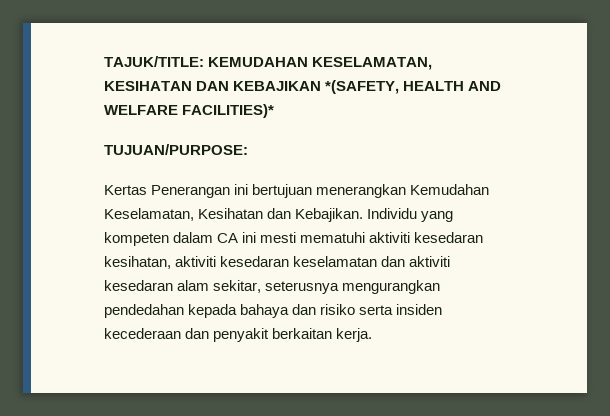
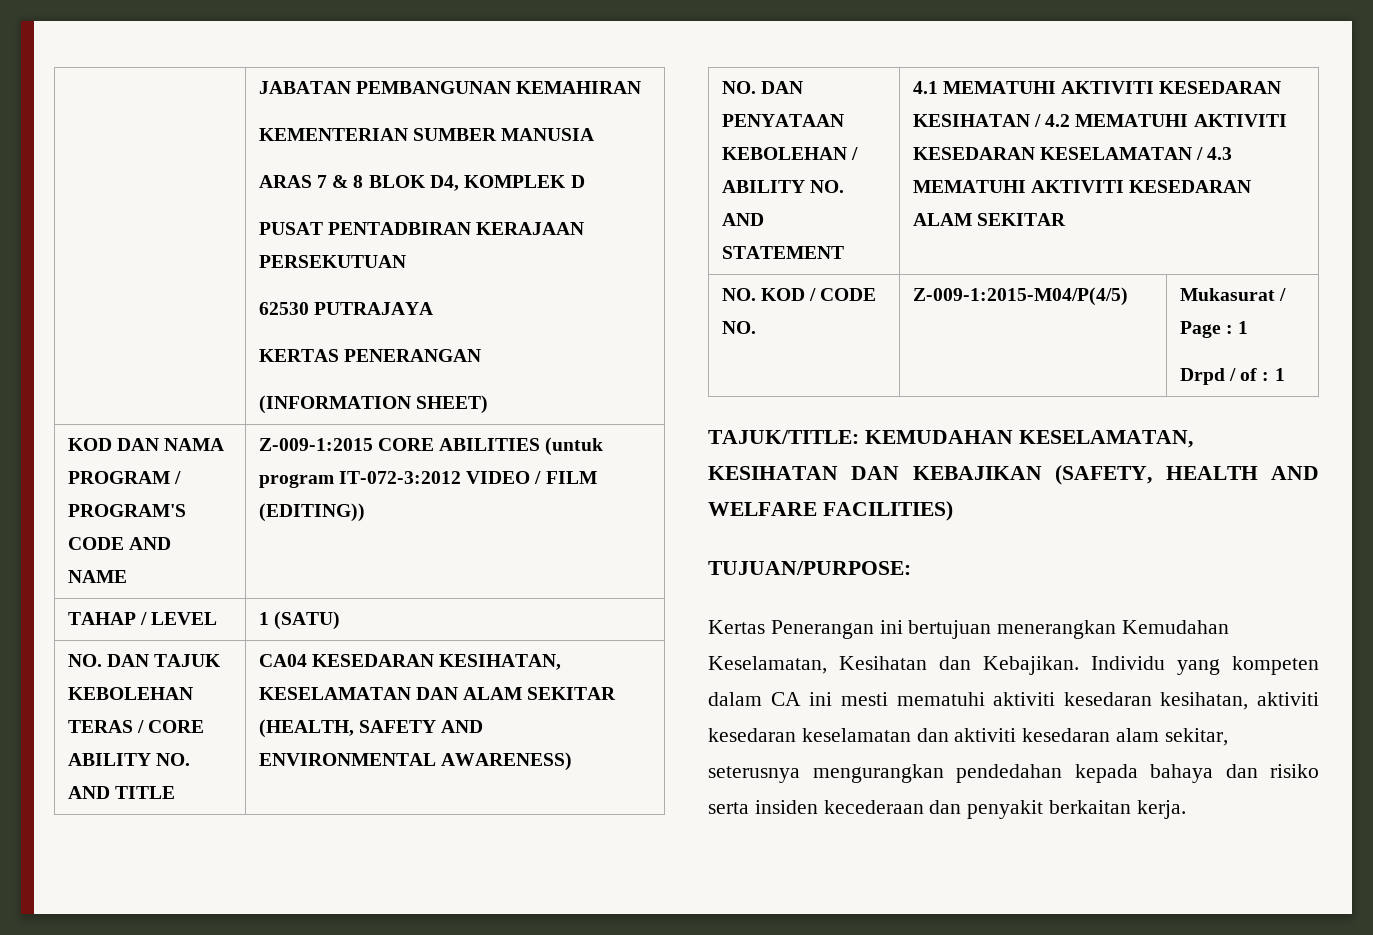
(104, 61) none -> [258,81,642,94] [258,128,595,141] [258,175,585,191] [258,222,585,235] [258,255,406,268] [258,302,433,315] [258,349,481,362] [258,395,488,414] [67,438,225,451] [67,471,181,484] [67,504,186,517] [67,537,171,550] [67,570,127,583] [258,437,604,456] [258,471,597,488] [258,503,365,522] [67,612,218,625] [258,611,340,630] [67,654,222,667] [67,687,193,700] [67,720,205,733] [67,753,190,766] [67,786,175,799] [258,654,562,670] [258,687,617,700] [258,719,484,738] [258,752,572,771] [721,81,803,94] [721,114,844,127] [721,147,858,160] [721,180,844,193] [721,213,764,226] [721,246,844,259] [912,81,1282,94] [912,114,1287,127] [912,147,1233,160] [912,180,1252,193] [912,213,1066,226] [721,288,877,301] [721,321,756,334] [912,287,1128,306] [1179,288,1286,301] [1179,321,1249,338] [1179,368,1285,385] | JABATAN PEMBANGUNAN KEMAHIRAN // KEMENTERIAN SUMBER MANUSIA // ARAS 7 & 8 BLOK D4, KOMPLEK D // PUSAT PENTADBIRAN KERAJAAN PERSEKUTUAN // 62530 PUTRAJAYA // KERTAS PENERANGAN // (INFORMATION SHEET) // KOD DAN NAMA PROGRAM / PROGRAM'S CODE AND NAME | Z-009-1:2015 CORE ABILITIES (untuk program IT-072-3:2012 VIDEO / FILM (EDITING)) // TAHAP / LEVEL | 1 (SATU) // NO. DAN TAJUK KEBOLEHAN TERAS / CORE ABILITY NO. AND TITLE | CA04 KESEDARAN KESIHATAN, KESELAMATAN DAN ALAM SEKITAR (HEALTH, SAFETY AND ENVIRONMENTAL AWARENESS) // NO. DAN PENYATAAN KEBOLEHAN / ABILITY NO. AND STATEMENT | 4.1 MEMATUHI AKTIVITI KESEDARAN KESIHATAN / 4.2 MEMATUHI AKTIVITI KESEDARAN KESELAMATAN / 4.3 MEMATUHI AKTIVITI KESEDARAN ALAM SEKITAR // NO. KOD / CODE NO. | Z-009-1:2015-M04/P(4/5) | Mukasurat / Page : 1 // Drpd / of : 1 //
[325,80,400,94] *(SAFETY, -> [1055,465,1153,485] (SAFETY,
[182,104,275,118] FACILITIES)* -> [822,501,953,521] FACILITIES)

